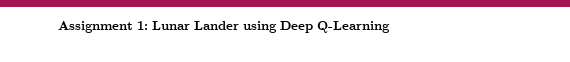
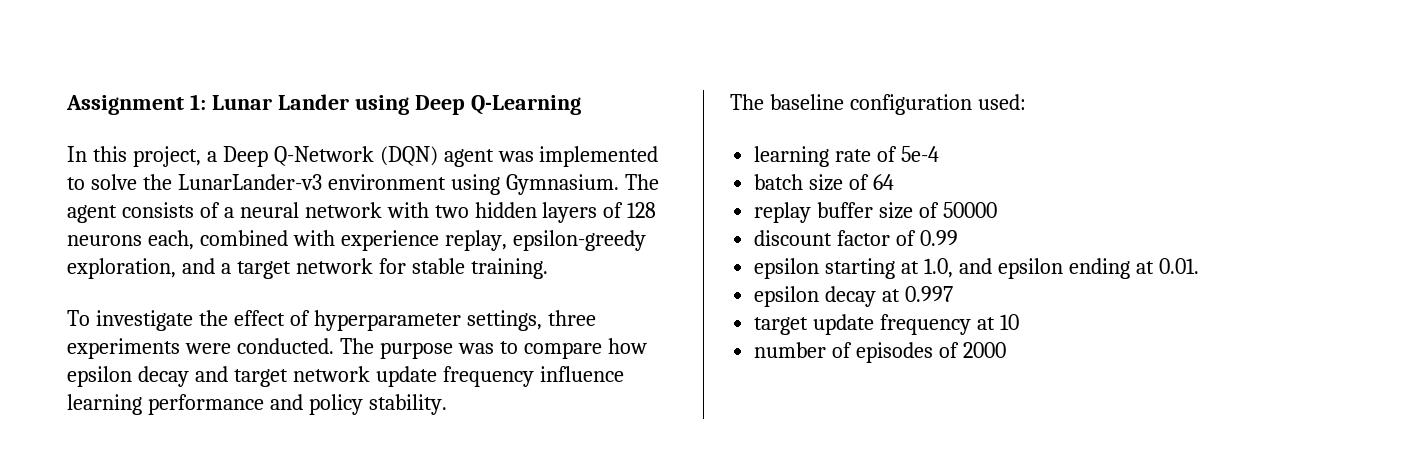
(390, 27) none -> [67,146,659,167] [67,174,659,195] [67,202,657,223] [67,230,646,251] [67,258,548,279] [67,310,596,331] [67,338,647,359] [67,366,624,387] [67,394,447,415] [730,94,1026,115] [754,146,940,167] [754,174,895,191] [754,202,997,223] [754,230,959,246] [754,258,1199,279] [754,286,954,307] [754,314,1019,335] [754,342,1006,363] // In this project, a Deep Q-Network (DQN) agent was implemented to solve the LunarLander-v3 environment using Gymnasium. The agent consists of a neural network with two hidden layers of 128 neurons each, combined with experience replay, epsilon-greedy exploration, and a target network for stable training. // To investigate the effect of hyperparameter settings, three experiments were conducted. The purpose was to compare how epsilon decay and target network update frequency influence learning performance and policy stability. // The baseline configuration used: // learning rate of 5e-4 // batch size of 64 // replay buffer size of 50000 // discount factor of 0.99 // epsilon starting at 1.0, and epsilon ending at 0.01. // epsilon decay at 0.997 // target update frequency at 10 // number of episodes of 2000

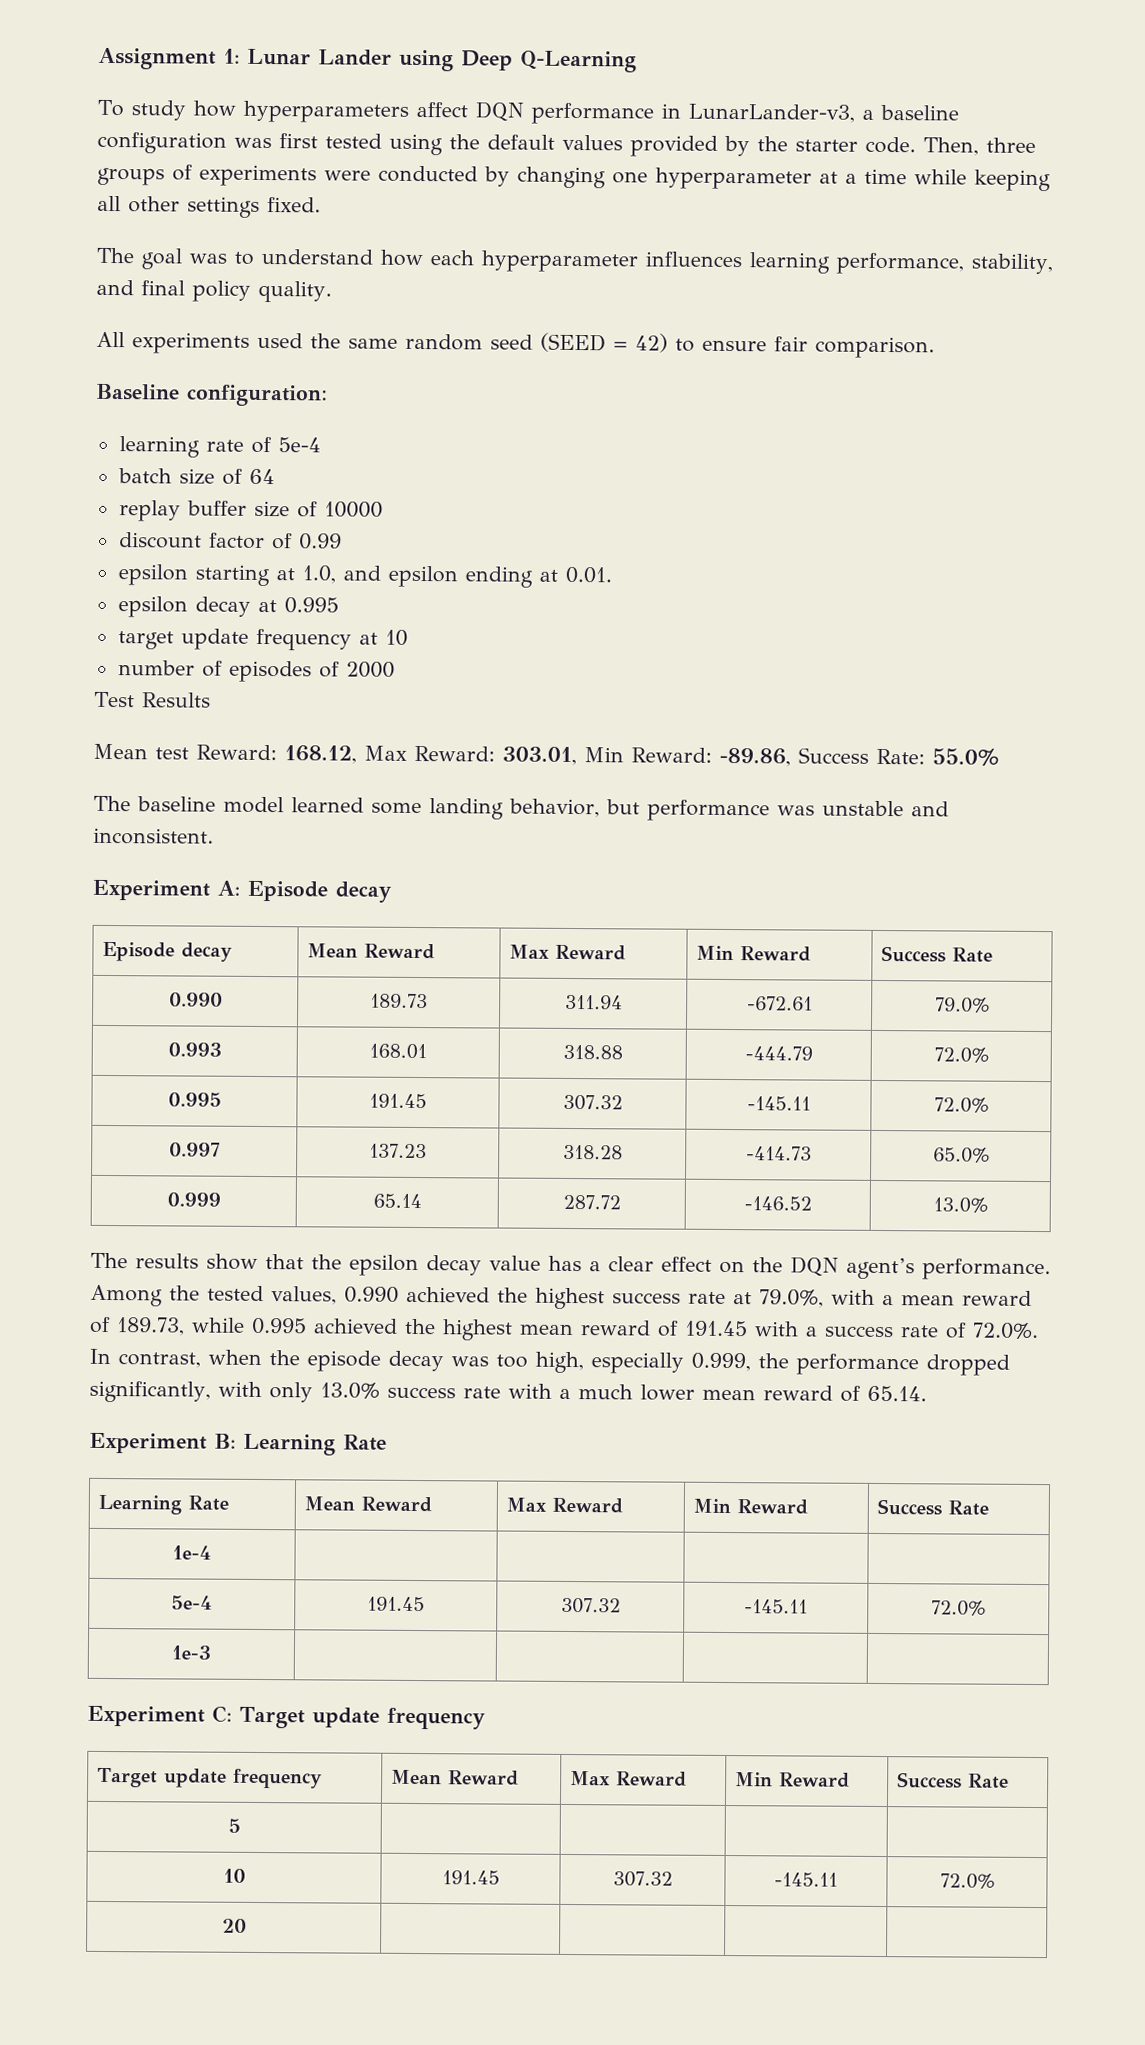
[67,146,659,167] [67,174,659,195] [67,202,657,223] [67,230,646,251] [67,258,548,279] [67,310,596,331] [67,338,647,359] [67,366,624,387] [67,394,447,415] [730,94,1026,115] In this project, a Deep Q-Network (DQN) agent was implemented to solve the LunarLander-v3 environment using Gymnasium. The agent consists of a neural network with two hidden layers of 128 neurons each, combined with experience replay, epsilon-greedy exploration, and a target network for stable training. // To investigate the effect of hyperparameter settings, three experiments were conducted. The purpose was to compare how epsilon decay and target network update frequency influence learning performance and policy stability. // The baseline configuration used: -> [97,99,959,125] [97,131,1036,157] [97,164,1051,192] [97,195,321,218] [96,247,1053,275] [96,279,332,303] [96,331,935,359] [96,383,328,407] To study how hyperparameters affect DQN performance in LunarLander-v3, a baseline configuration was first tested using the default values provided by the starter code. Then, three groups of experiments were conducted by changing one hyperparameter at a time while keeping all other settings fixed. // The goal was to understand how each hyperparameter influences learning performance, stability, and final policy quality. // All experiments used the same random seed (SEED = 42) to ensure fair comparison. // Baseline configuration:
[942,202,997,218] 50000 -> [323,501,383,518] 10000
[905,286,954,302] 0.997 -> [283,597,339,614] 0.995
(1006, 350) none -> [94,691,211,708] [93,743,999,767] [93,795,949,822] [93,827,214,845] [92,879,392,903] [102,941,234,962] [307,943,436,960] [509,944,627,961] [696,945,812,962] [881,945,994,963] [168,992,223,1007] [370,993,428,1009] [564,994,623,1010] [746,996,813,1011] [934,997,990,1013] [167,1042,222,1057] [369,1043,427,1060] [562,1044,623,1060] [744,1046,813,1061] [933,1047,989,1063] [167,1092,222,1107] [369,1093,427,1109] [562,1094,623,1111] [746,1096,811,1111] [933,1097,989,1113] [168,1142,221,1157] [369,1143,427,1159] [562,1144,623,1160] [745,1146,812,1161] [932,1147,990,1163] [166,1192,221,1207] [372,1193,422,1209] [562,1194,621,1210] [743,1196,812,1211] [932,1197,988,1213] [90,1252,1051,1281] [90,1284,1032,1310] [89,1316,1039,1341] [89,1348,1010,1376] [89,1380,927,1403] [89,1432,387,1456] [98,1494,230,1515] [304,1496,433,1513] [506,1497,624,1514] [693,1498,809,1515] [877,1498,990,1516] [172,1545,212,1560] [171,1595,213,1610] [367,1596,425,1612] [560,1597,621,1614] [744,1599,809,1614] [931,1600,987,1616] [171,1645,211,1660] [87,1705,486,1730] [97,1767,324,1789] [391,1769,520,1786] [570,1771,688,1787] [735,1772,851,1788] [897,1772,1010,1789] [227,1818,241,1833] [222,1868,246,1883] [441,1870,500,1885] [612,1871,673,1887] [774,1872,839,1887] [939,1873,995,1889] [221,1918,247,1933] // Test Results // Mean test Reward: 168.12, Max Reward: 303.01, Min Reward: -89.86, Success Rate: 55.0% // The baseline model learned some landing behavior, but performance was unstable and inconsistent. // Experiment A: Episode decay // Episode decay | Mean Reward | Max Reward | Min Reward | Success Rate // 0.990 | 189.73 | 311.94 | -672.61 | 79.0% // 0.993 | 168.01 | 318.88 | -444.79 | 72.0% // 0.995 | 191.45 | 307.32 | -145.11 | 72.0% // 0.997 | 137.23 | 318.28 | -414.73 | 65.0% // 0.999 | 65.14 | 287.72 | -146.52 | 13.0% // The results show that the epsilon decay value has a clear effect on the DQN agent’s performance. Among the tested values, 0.990 achieved the highest success rate at 79.0%, with a mean reward of 189.73, while 0.995 achieved the highest mean reward of 191.45 with a success rate of 72.0%. In contrast, when the episode decay was too high, especially 0.999, the performance dropped significantly, with only 13.0% success rate with a much lower mean reward of 65.14. // Experiment B: Learning Rate // Learning Rate | Mean Reward | Max Reward | Min Reward | Success Rate // 1e-4 | | | | // 5e-4 | 191.45 | 307.32 | -145.11 | 72.0% // 1e-3 | | | | // Experiment C: Target update frequency // Target update frequency | Mean Reward | Max Reward | Min Reward | Success Rate // 5 | | | | // 10 | 191.45 | 307.32 | -145.11 | 72.0% // 20 | | | |

